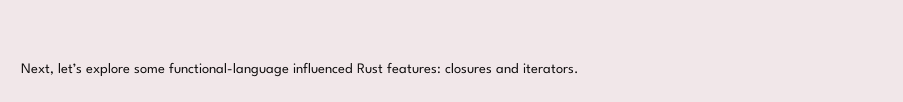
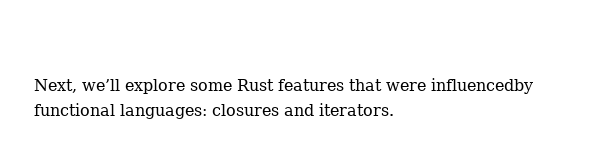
[58,63,82,74] let’s -> [82,79,120,91] we’ll
[169,62,441,77] functional-language influenced Rust features: -> [237,78,533,94] [34,103,207,119] Rust features that were influencedby functional languages:

